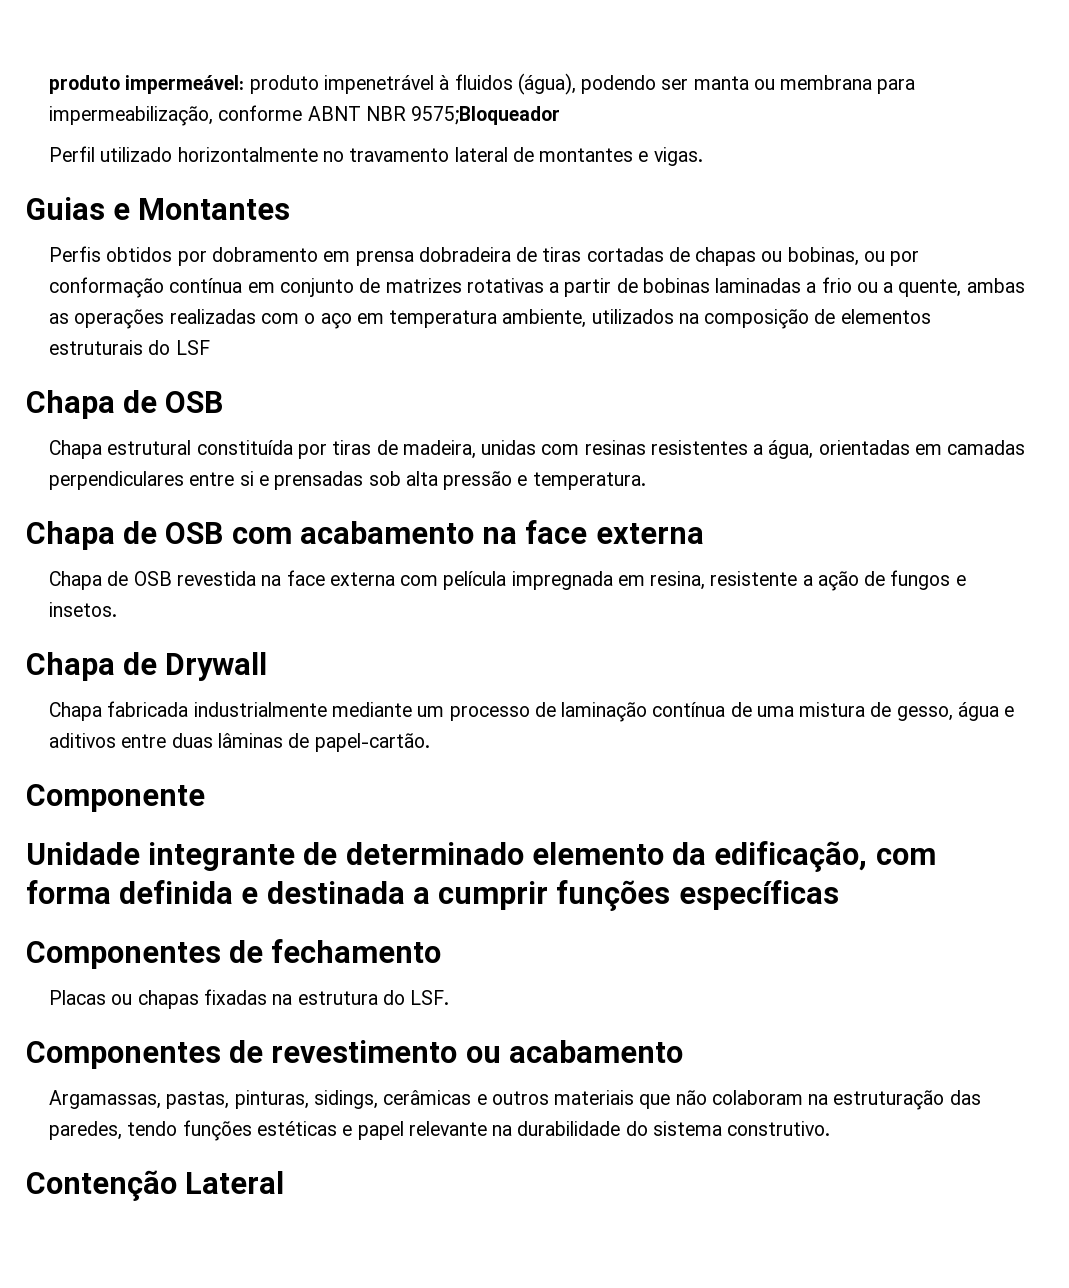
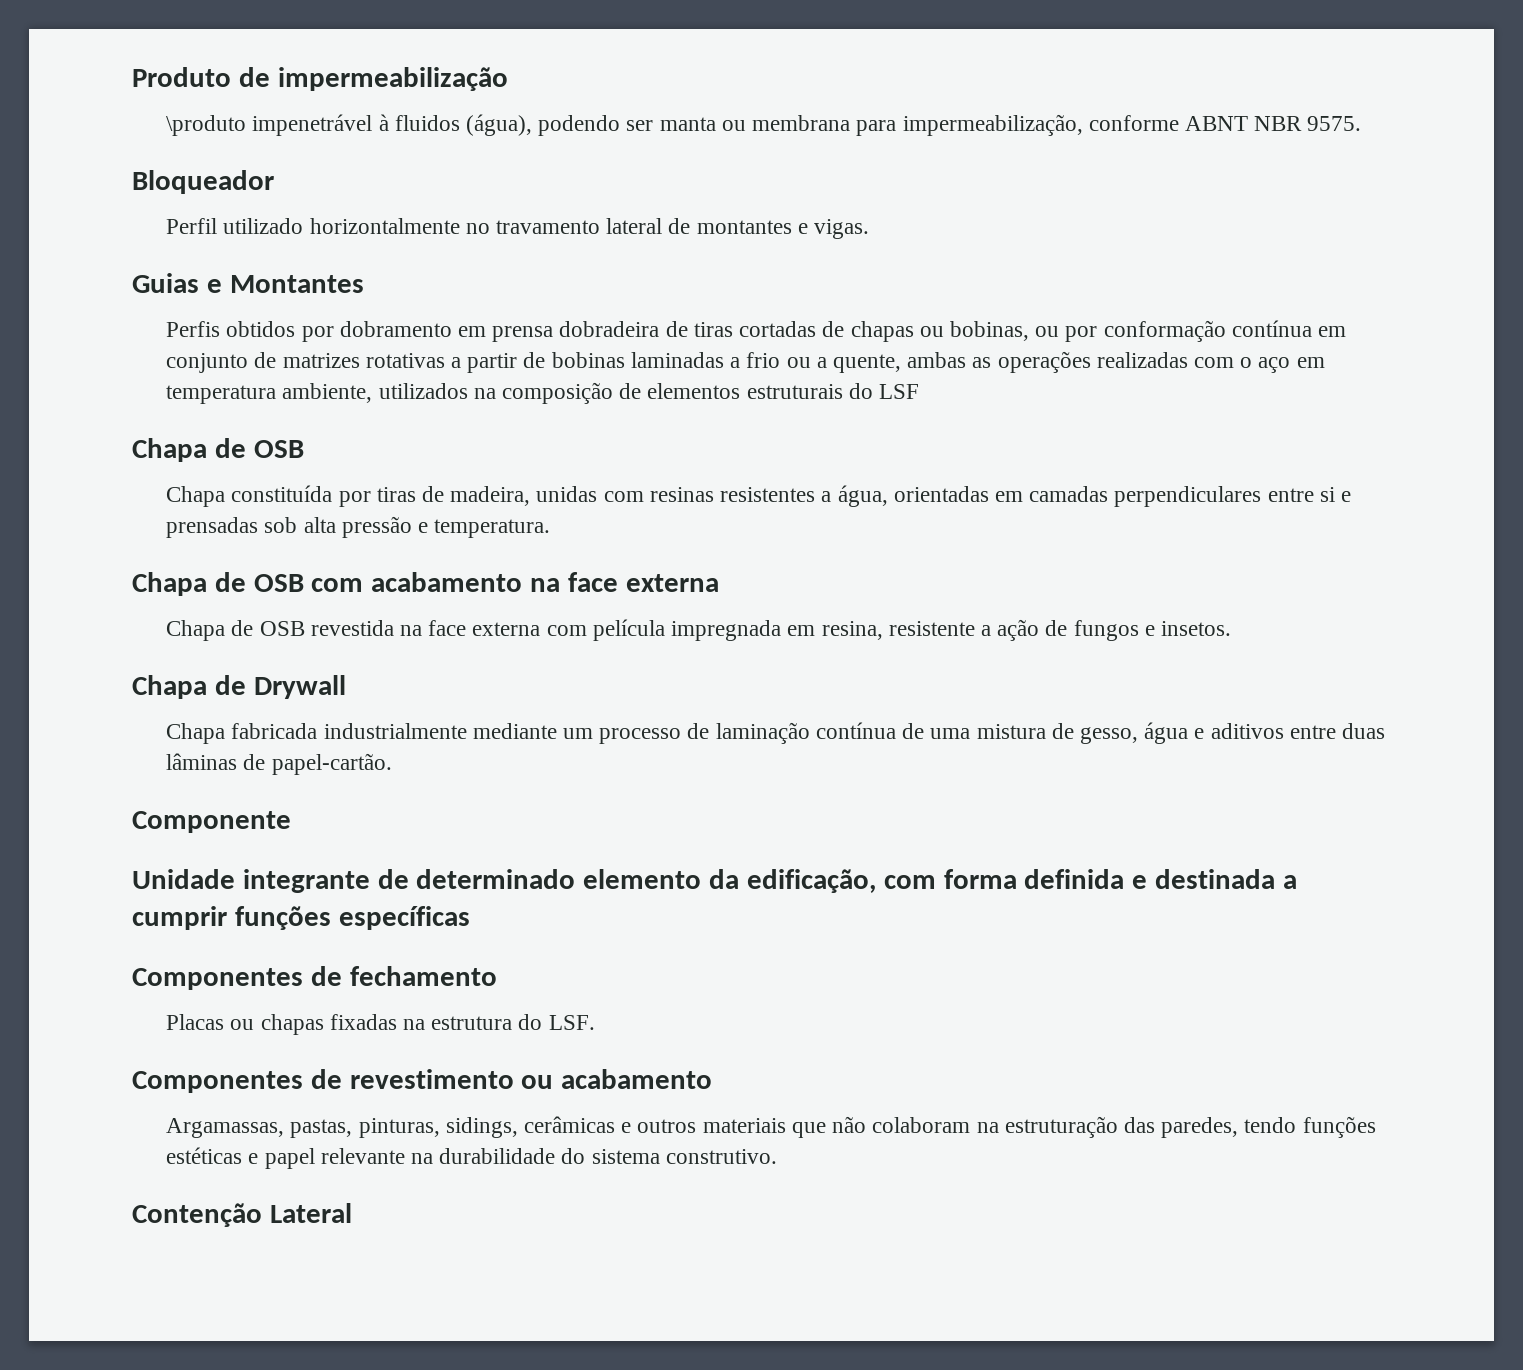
[49,75,319,94] produto impermeável: produto -> [132,67,508,91] [166,115,247,136] Produto de impermeabilização // \produto
[411,106,561,125] 9575;Bloqueador -> [1307,116,1362,131] [132,170,274,194] 9575. // Bloqueador
[107,440,192,455] estrutural -> (226, 496) none

